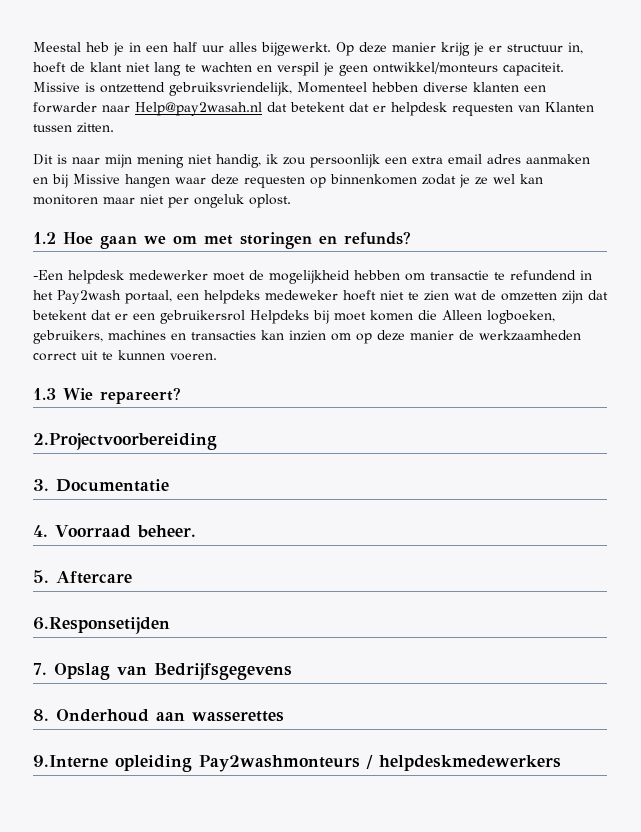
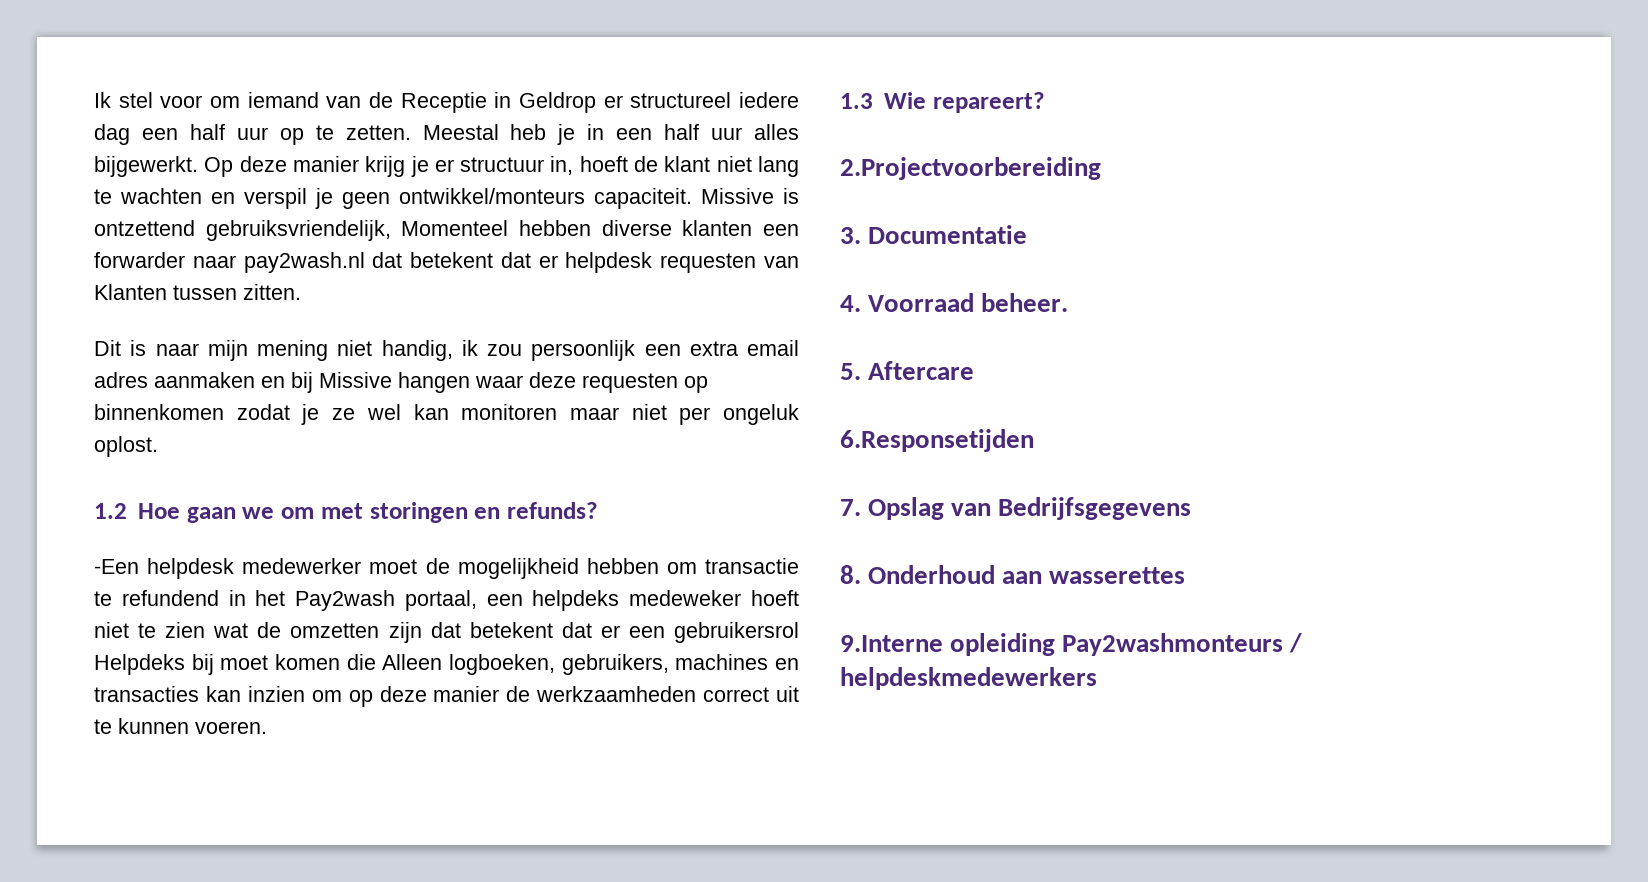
(33, 47) none -> [94,92,799,113] [94,124,411,145] Ik stel voor om iemand van de Receptie in Geldrop er structureel iedere dag een half uur op te zetten.
[135,102,262,116] Help@pay2wasah.nl -> [243,252,365,273] pay2wash.nl

